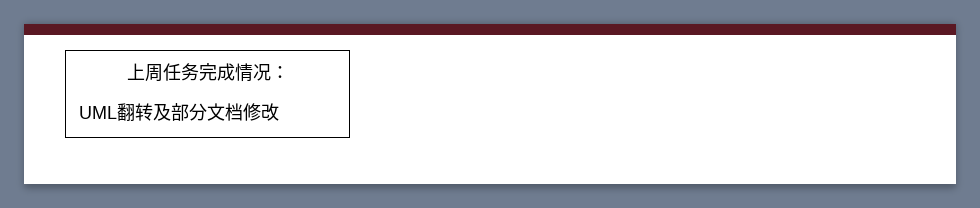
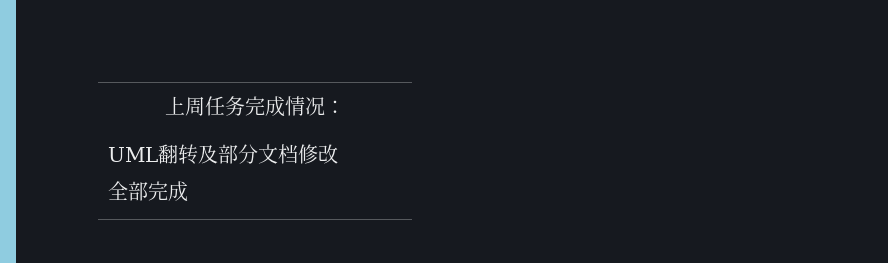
(279, 112) none -> [107,181,188,202] // 全部完成

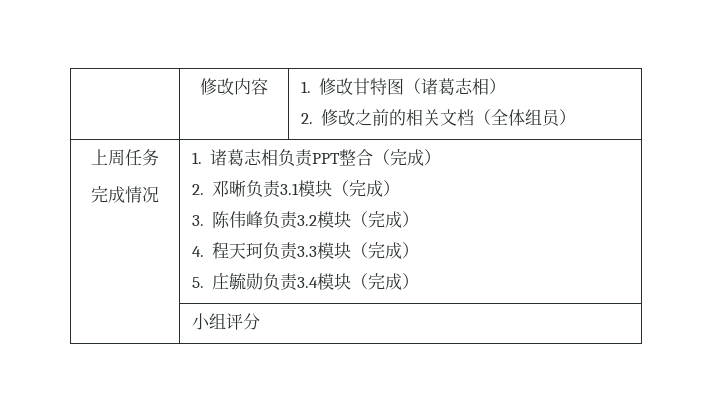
(165, 105) none -> [200,78,268,95] [300,78,507,96] [300,109,577,127] | 修改内容 | 1.修改甘特图（诸葛志相） // 2.修改之前的相关文档（全体组员） //
(245, 106) none -> (159, 157) //
[325,100,345,114] [107,144,338,165] [107,181,188,202] ： // UML翻转及部分文档修改 // 全部完成 -> [191,149,442,167] [191,180,401,198] [191,211,420,229] [191,242,420,260] [191,272,420,291] [191,313,260,330] | 1.诸葛志相负责PPT整合（完成） // 2.邓晰负责3.1模块（完成） // 3.陈伟峰负责3.2模块（完成） // 4.程天珂负责3.3模块（完成） // 5.庄毓勋负责3.4模块（完成） // | 小组评分

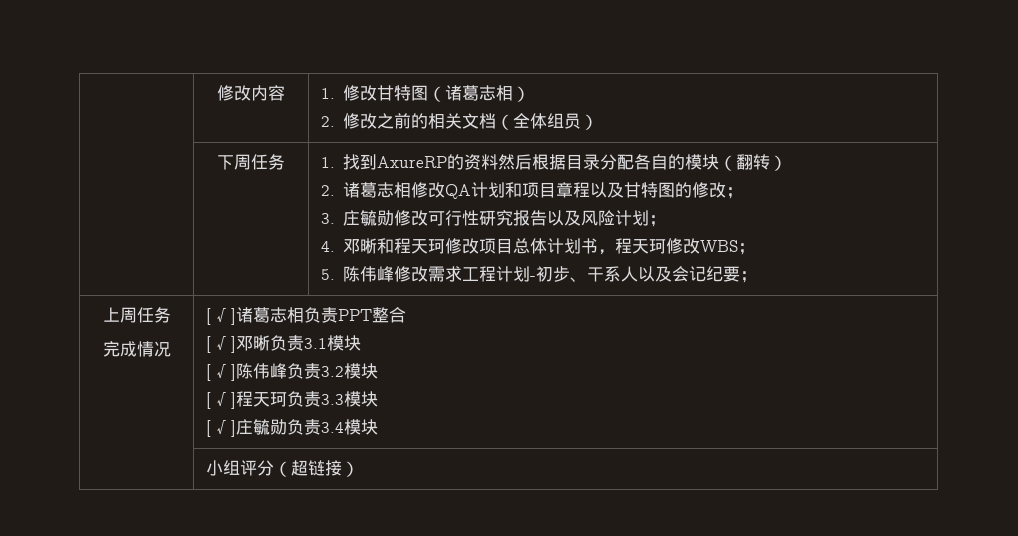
(577, 117) none -> [217,154,285,170] [320,154,788,171] [320,182,744,199] [320,210,667,227] [320,238,756,255] [320,266,758,283] // | 下周任务 | 1.找到AxureRP的资料然后根据目录分配各自的模块（翻转） // 2.诸葛志相修改QA计划和项目章程以及甘特图的修改； // 3.庄毓勋修改可行性研究报告以及风险计划； // 4.邓晰和程天珂修改项目总体计划书，程天珂修改WBS； // 5.陈伟峰修改需求工程计划-初步、干系人以及会记纪要；
[191,152,202,164] 1. -> [205,308,236,325] [ √ ]
[373,149,442,166] [191,184,204,195] （完成） // 2. -> [205,336,236,353] // [ √ ]
[332,180,401,197] [191,215,204,226] （完成） // 3. -> [205,364,236,381] // [ √ ]
[351,211,420,228] [191,246,204,257] （完成） // 4. -> [205,392,236,409] // [ √ ]
[351,242,420,259] [191,277,204,288] （完成） // 5. -> [205,420,236,437] // [ √ ]
[351,273,420,290] （完成） -> (378, 427) none
(260, 321) none -> [273,460,359,477] （超链接）

